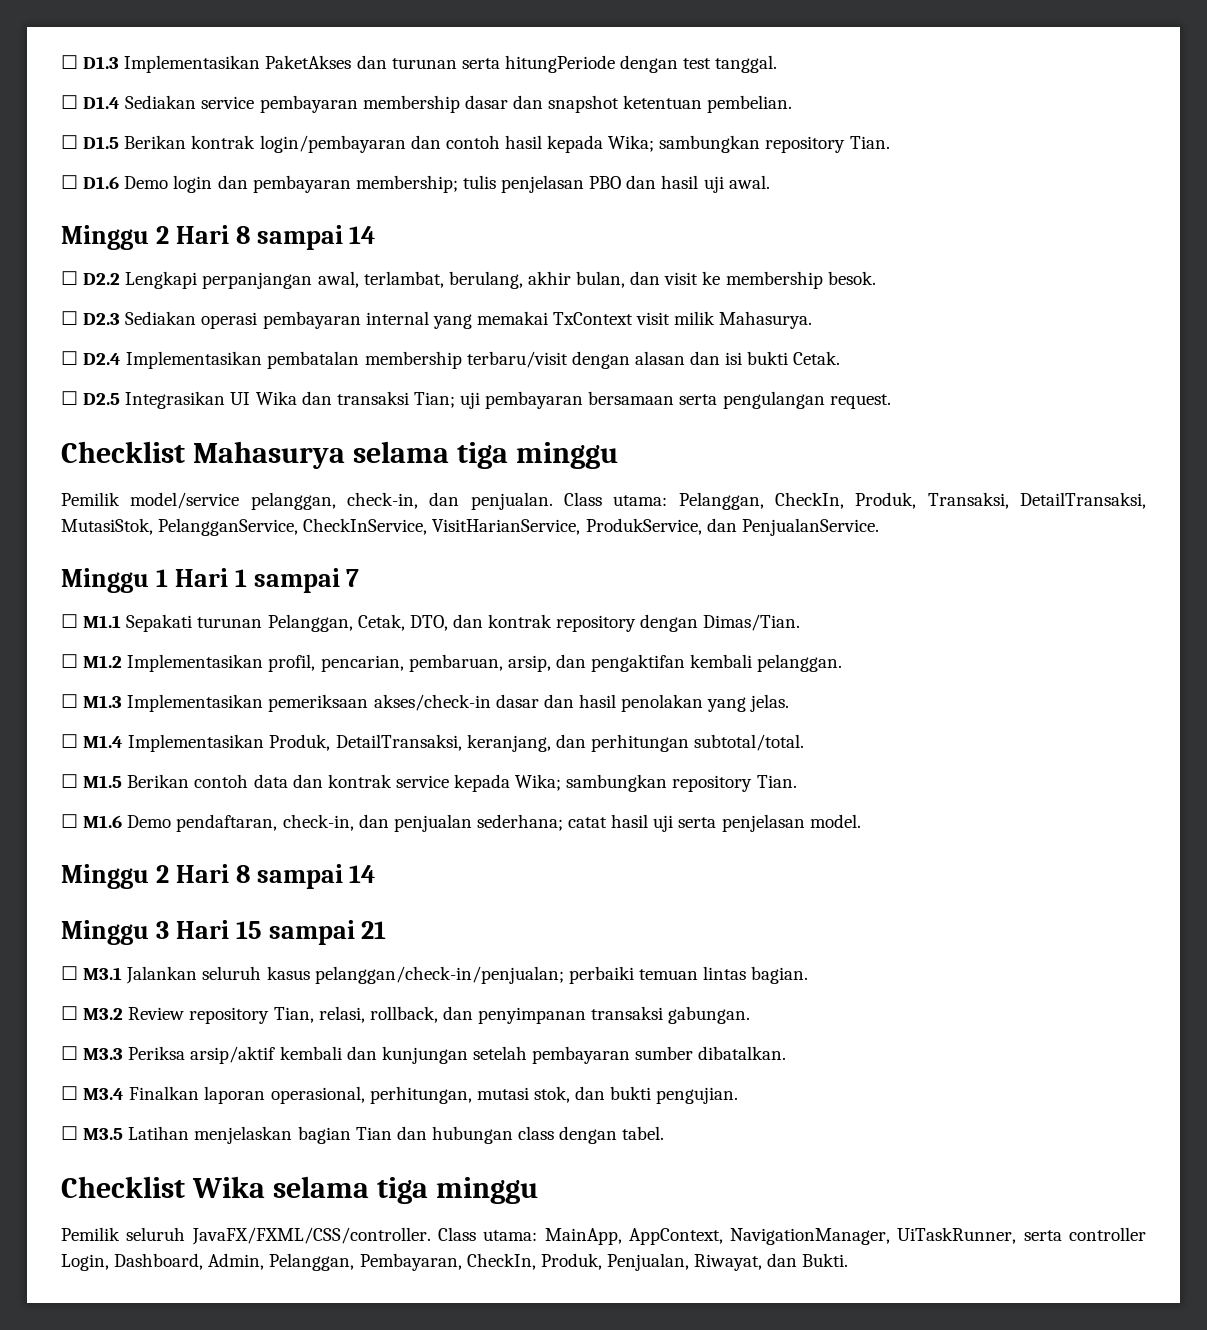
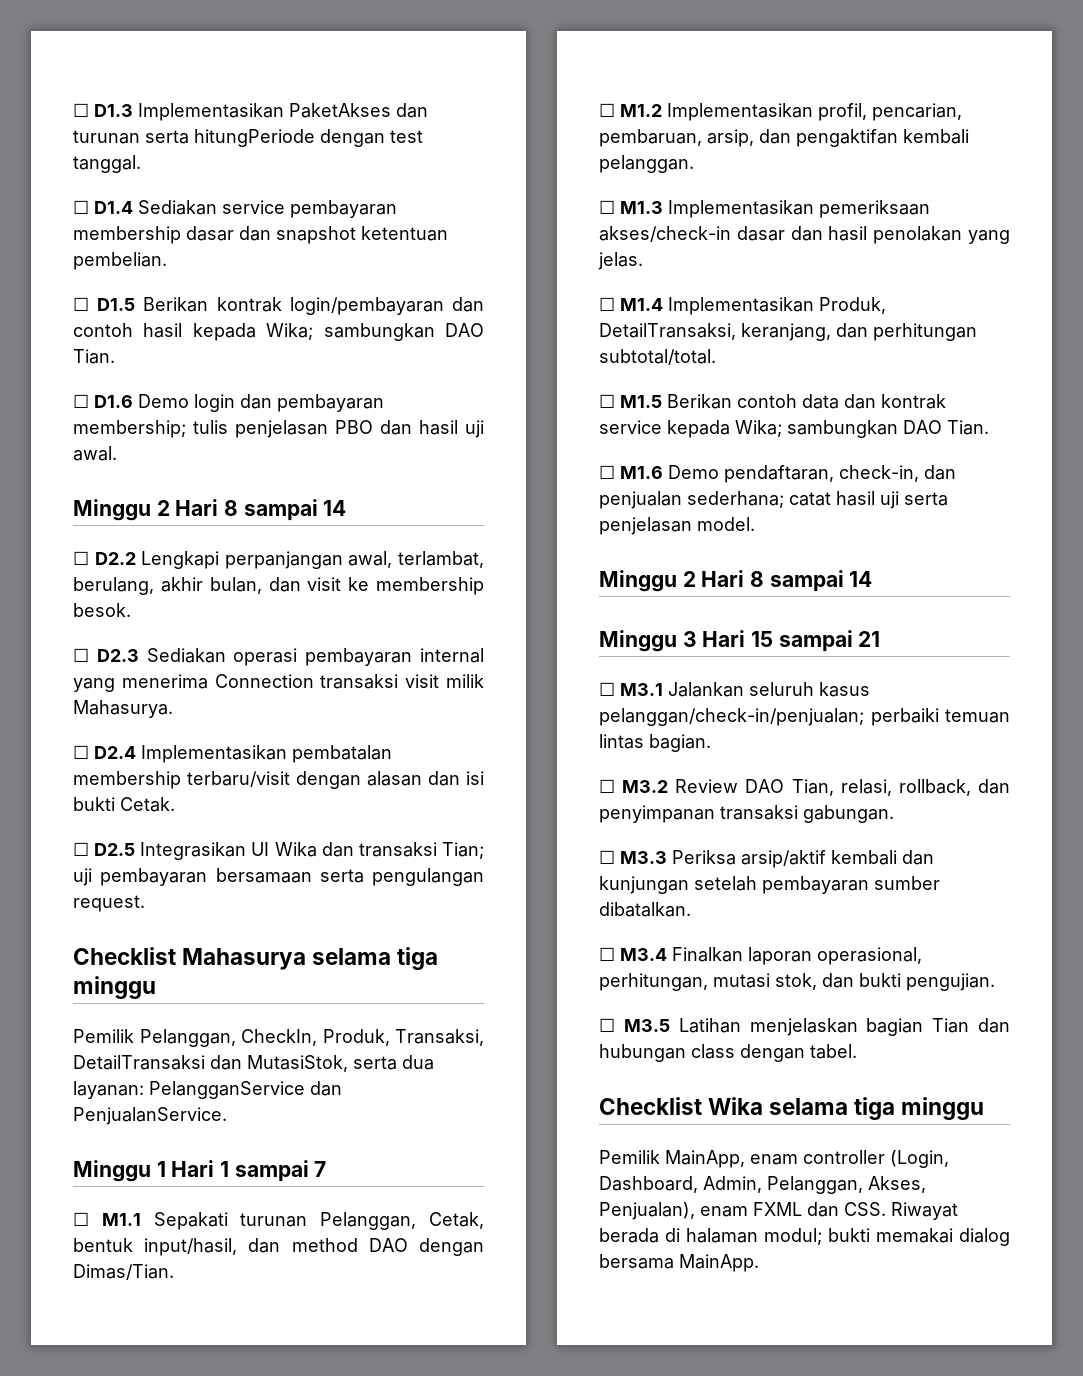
[765,136,846,153] repository -> [445,323,484,337] DAO
[476,311,634,325] memakai TxContext -> [121,674,399,689] menerima Connection transaksi
[130,492,1147,510] [61,518,702,536] model/service pelanggan, check-in, dan penjualan. Class utama: Pelanggan, CheckIn, Produk, Transaksi, DetailTransaksi, MutasiStok, PelangganService, CheckInService, VisitHarianService, ProdukService, -> [139,1029,484,1047] [73,1055,434,1072] [73,1081,305,1099] Pelanggan, CheckIn, Produk, Transaksi, DetailTransaksi dan MutasiStok, serta dua layanan: PelangganService
[409,614,637,632] DTO, dan kontrak repository -> [73,1238,408,1256] bentuk input/hasil, dan method DAO
[672,775,753,792] repository -> [903,420,942,434] DAO
[189,1007,270,1024] repository -> [745,779,785,793] DAO
[126,1227,1146,1245] [61,1253,849,1271] seluruh JavaFX/FXML/CSS/controller. Class utama: MainApp, AppContext, NavigationManager, UiTaskRunner, serta controller Login, Dashboard, Admin, Pelanggan, Pembayaran, CheckIn, Produk, Penjualan, Riwayat, dan Bukti. -> [665,1150,949,1168] [599,1176,926,1194] [599,1202,958,1220] [599,1228,1010,1246] [599,1254,759,1272] MainApp, enam controller (Login, Dashboard, Admin, Pelanggan, Akses, Penjualan), enam FXML dan CSS. Riwayat berada di halaman modul; bukti memakai dialog bersama MainApp.

